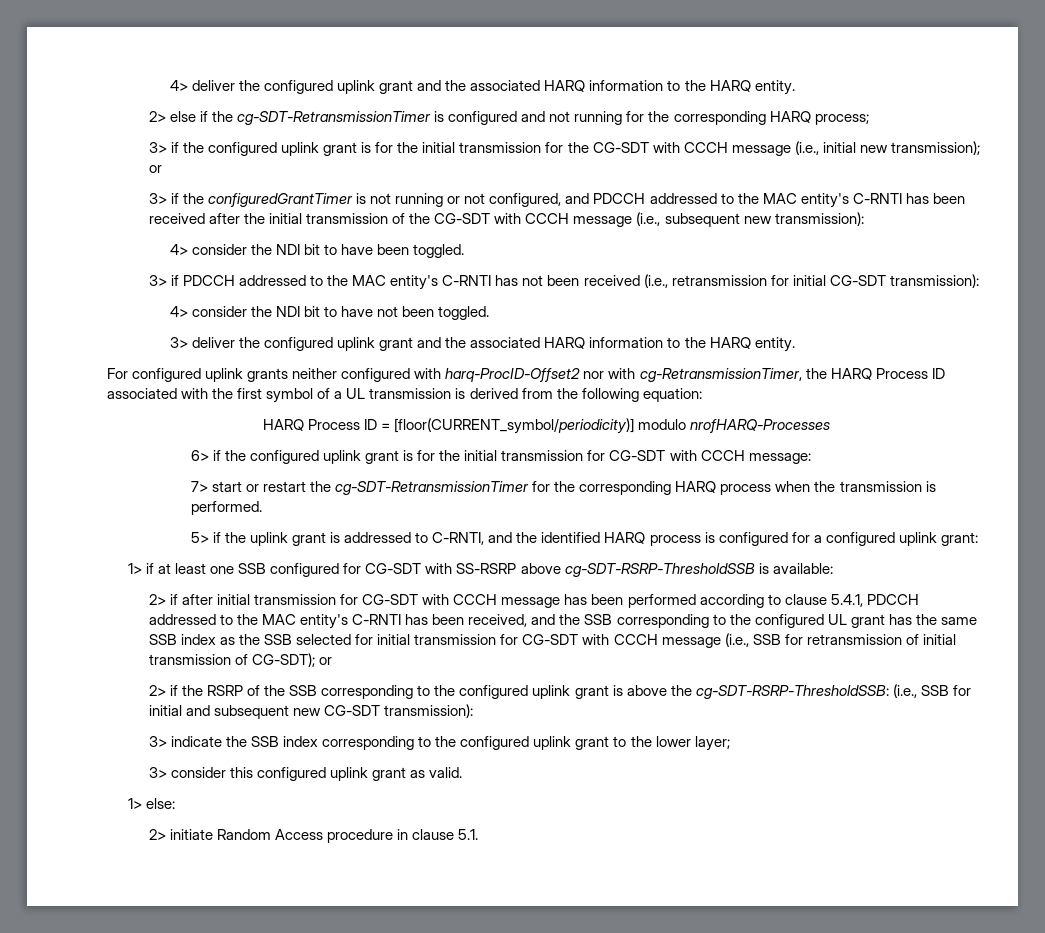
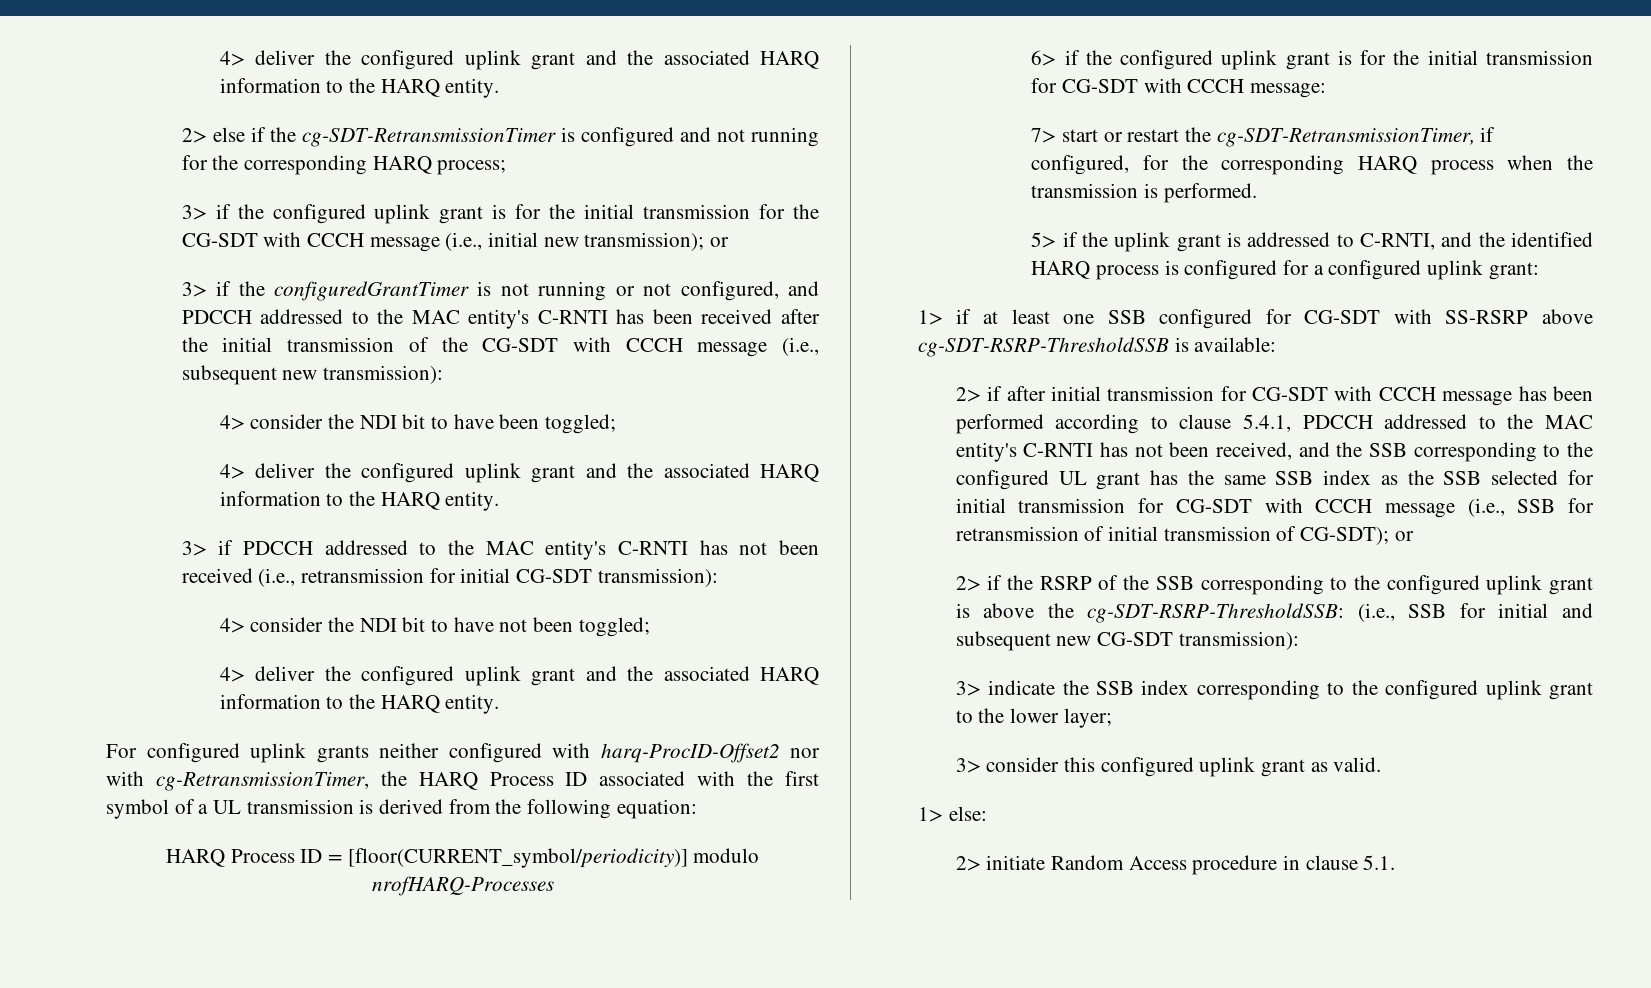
[413,244,465,258] toggled. -> [544,414,616,434] [219,463,820,483] [219,491,500,511] toggled; // 4> deliver the configured uplink grant and the associated HARQ information to the HARQ entity.
[438,306,490,320] [169,337,188,348] toggled. // 3> -> [578,617,650,637] [219,667,245,682] toggled; // 4>
[335,481,530,495] cg-SDT-RetransmissionTimer -> [1216,127,1496,147] [1031,155,1130,175] cg-SDT-RetransmissionTimer, if configured,
(429, 619) none -> [1134,444,1163,457] not

